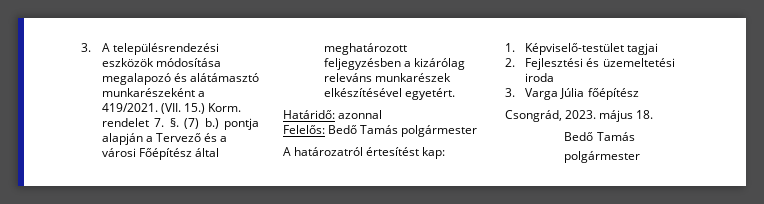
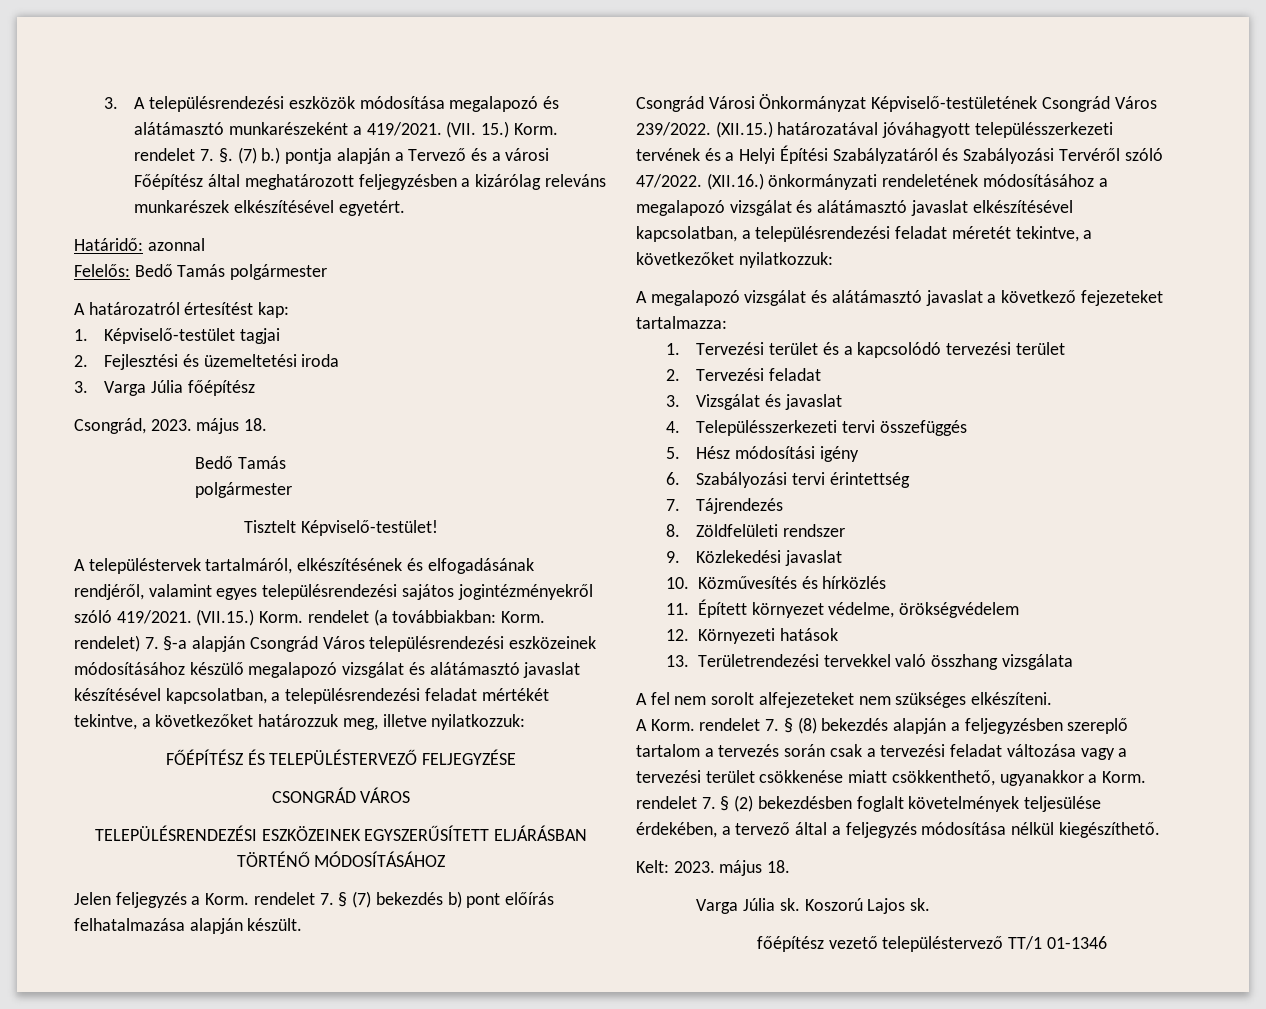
(641, 157) none -> [244,520,438,536] [74,558,534,574] [74,584,593,600] [74,609,546,626] [74,635,597,652] [74,662,581,678] [74,688,549,704] [74,714,526,730] [165,749,517,765] [271,787,411,803] [94,825,588,841] [236,851,446,867] [74,891,554,908] [74,918,303,934] [636,94,1157,112] [636,121,1113,138] [636,145,1163,164] [636,173,1108,190] [636,200,1073,216] [636,226,1093,242] [636,252,833,268] [636,290,1163,306] [636,316,727,329] [666,342,1065,358] [666,368,822,381] [666,394,842,410] [666,420,967,436] [666,446,859,462] [666,472,910,488] [666,498,784,514] [666,524,846,537] [666,550,843,566] [666,576,887,589] [666,599,1020,618] [666,628,838,644] [666,654,1073,670] [636,692,1053,708] [636,717,1129,734] [636,744,1128,760] [636,770,1147,786] [636,795,1102,812] [636,822,1160,838] [636,860,791,876] [696,898,931,914] [756,936,1107,952] // Tisztelt Képviselő-testület! // A településtervek tartalmáról, elkészítésének és elfogadásának rendjéről, valamint egyes településrendezési sajátos jogintézményekről szóló 419/2021. (VII.15.) Korm. rendelet (a továbbiakban: Korm. rendelet) 7. §-a alapján Csongrád Város településrendezési eszközeinek módosításához készülő megalapozó vizsgálat és alátámasztó javaslat készítésével kapcsolatban, a településrendezési feladat mértékét tekintve, a következőket határozzuk meg, illetve nyilatkozzuk: // FŐÉPÍTÉSZ ÉS TELEPÜLÉSTERVEZŐ FELJEGYZÉSE // CSONGRÁD VÁROS // TELEPÜLÉSRENDEZÉSI ESZKÖZEINEK EGYSZERŰSÍTETT ELJÁRÁSBAN TÖRTÉNŐ MÓDOSÍTÁSÁHOZ // Jelen feljegyzés a Korm. rendelet 7. § (7) bekezdés b) pont előírás felhatalmazása alapján készült. // Csongrád Városi Önkormányzat Képviselő-testületének Csongrád Város 239/2022. (XII.15.) határozatával jóváhagyott településszerkezeti tervének és a Helyi Építési Szabályzatáról és Szabályozási Tervéről szóló 47/2022. (XII.16.) önkormányzati rendeletének módosításához a megalapozó vizsgálat és alátámasztó javaslat elkészítésével kapcsolatban, a településrendezési feladat méretét tekintve, a következőket nyilatkozzuk: // A megalapozó vizsgálat és alátámasztó javaslat a következő fejezeteket tartalmazza: // 1. Tervezési terület és a kapcsolódó tervezési terület // 2. Tervezési feladat // 3. Vizsgálat és javaslat // 4. Településszerkezeti tervi összefüggés // 5. Hész módosítási igény // 6. Szabályozási tervi érintettség // 7. Tájrendezés // 8. Zöldfelületi rendszer // 9. Közlekedési javaslat // 10. Közművesítés és hírközlés // 11. Épített környezet védelme, örökségvédelem // 12. Környezeti hatások // 13. Területrendezési tervekkel való összhang vizsgálata // A fel nem sorolt alfejezeteket nem szükséges elkészíteni. // A Korm. rendelet 7. § (8) bekezdés alapján a feljegyzésben szereplő tartalom a tervezés során csak a tervezési feladat változása vagy a tervezési terület csökkenése miatt csökkenthető, ugyanakkor a Korm. rendelet 7. § (2) bekezdésben foglalt követelmények teljesülése érdekében, a tervező által a feljegyzés módosítása nélkül kiegészíthető. // Kelt: 2023. május 18. // Varga Júlia sk. Koszorú Lajos sk. // főépítész vezető településtervező TT/1 01-1346

